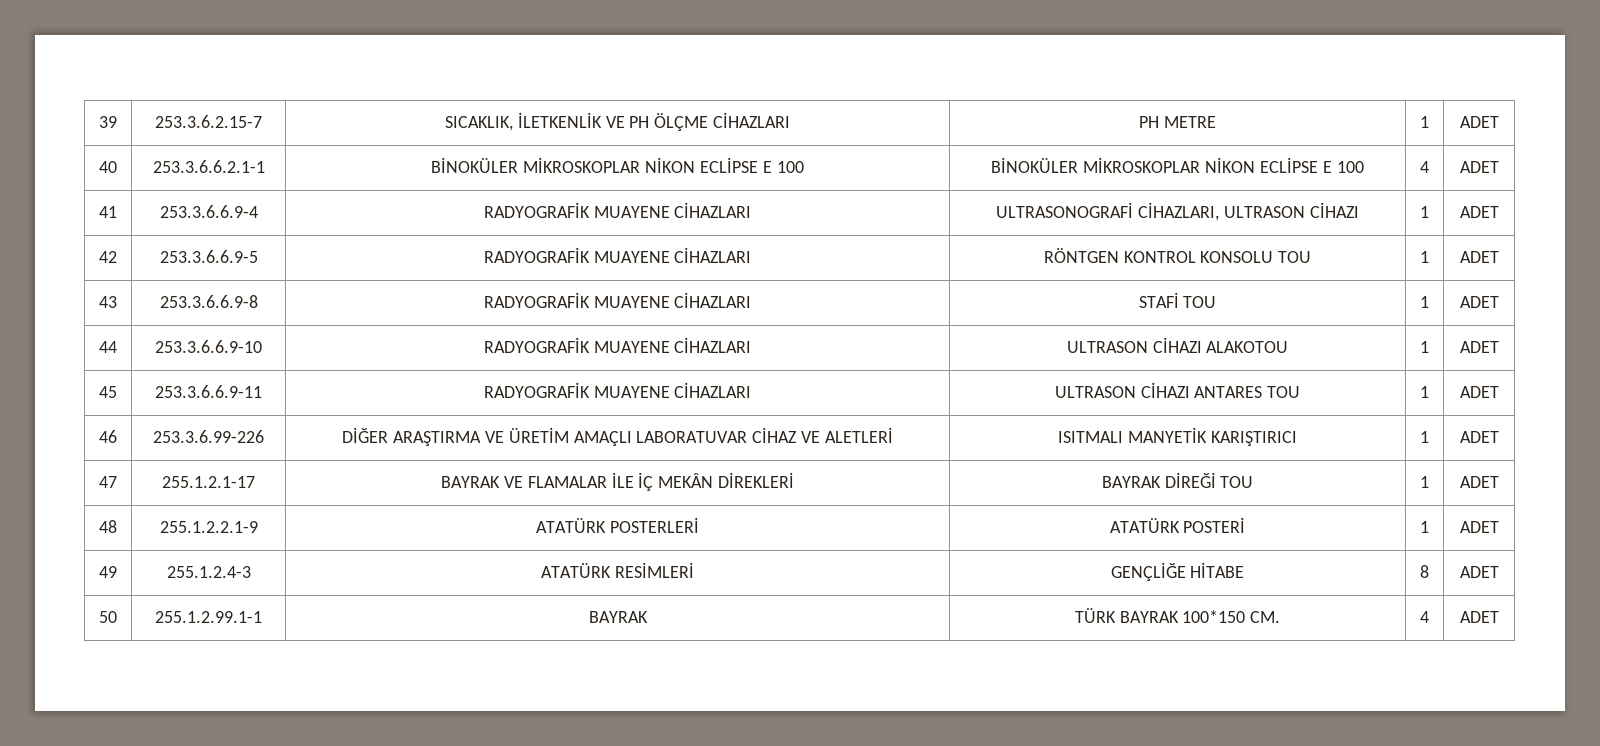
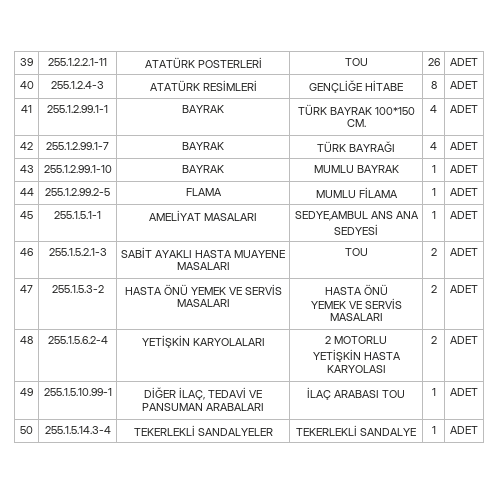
[155,115,262,128] [444,112,791,131] [1139,116,1216,128] [1420,116,1429,128] [1459,116,1499,128] [99,161,117,173] [152,160,265,173] [431,157,804,173] [991,157,1364,173] [1420,161,1429,173] [1459,161,1499,173] [99,206,117,218] [159,205,258,218] [483,202,752,218] [996,202,1359,221] [1420,206,1429,218] [1459,206,1499,218] [99,251,117,263] [159,250,258,263] [483,247,752,263] [1043,248,1312,263] [1420,251,1429,263] [1459,251,1499,263] [99,296,117,308] [159,295,258,308] [483,292,752,308] [1138,292,1217,308] [1420,296,1429,308] [1459,296,1499,308] [99,341,117,353] [155,340,262,353] [483,337,752,353] [1066,337,1289,353] [1420,341,1429,353] [1459,341,1499,353] [99,386,117,398] [155,385,262,398] [483,382,752,398] [1054,382,1301,398] [1420,386,1429,398] [1459,386,1499,398] [99,430,117,443] [153,430,264,443] [342,427,893,446] [1058,427,1297,446] [1420,431,1429,443] [1459,431,1499,443] [99,476,117,488] [162,476,255,488] [440,472,795,491] [1101,472,1254,488] [1420,476,1429,488] [1459,476,1499,488] [99,520,117,533] [159,521,258,533] [536,517,699,533] [1109,517,1246,533] [1420,521,1429,533] [1459,521,1499,533] [99,566,117,578] 253.3.6.2.15-7 | SICAKLIK, İLETKENLİK VE PH ÖLÇME CİHAZLARI | PH METRE | 1 | ADET // 40 | 253.3.6.6.2.1-1 | BİNOKÜLER MİKROSKOPLAR NİKON ECLİPSE E 100 | BİNOKÜLER MİKROSKOPLAR NİKON ECLİPSE E 100 | 4 | ADET // 41 | 253.3.6.6.9-4 | RADYOGRAFİK MUAYENE CİHAZLARI | ULTRASONOGRAFİ CİHAZLARI, ULTRASON CİHAZI | 1 | ADET // 42 | 253.3.6.6.9-5 | RADYOGRAFİK MUAYENE CİHAZLARI | RÖNTGEN KONTROL KONSOLU TOU | 1 | ADET // 43 | 253.3.6.6.9-8 | RADYOGRAFİK MUAYENE CİHAZLARI | STAFİ TOU | 1 | ADET // 44 | 253.3.6.6.9-10 | RADYOGRAFİK MUAYENE CİHAZLARI | ULTRASON CİHAZI ALAKOTOU | 1 | ADET // 45 | 253.3.6.6.9-11 | RADYOGRAFİK MUAYENE CİHAZLARI | ULTRASON CİHAZI ANTARES TOU | 1 | ADET // 46 | 253.3.6.99-226 | DİĞER ARAŞTIRMA VE ÜRETİM AMAÇLI LABORATUVAR CİHAZ VE ALETLERİ | ISITMALI MANYETİK KARIŞTIRICI | 1 | ADET // 47 | 255.1.2.1-17 | BAYRAK VE FLAMALAR İLE İÇ MEKÂN DİREKLERİ | BAYRAK DİREĞİ TOU | 1 | ADET // 48 | 255.1.2.2.1-9 | ATATÜRK POSTERLERİ | ATATÜRK POSTERİ | 1 | ADET // 49 -> [48,58,107,66] [144,57,262,68] [344,58,368,66] [427,58,440,66] [450,58,478,66] [19,81,34,89] 255.1.2.2.1-11 | ATATÜRK POSTERLERİ | TOU | 26 | ADET // 40
[99,611,117,623] 50 -> [21,105,32,113] 41
(1499, 617) none -> [20,142,33,150] [46,142,109,150] [182,142,224,150] [317,141,395,152] [430,142,437,150] [450,142,478,150] [19,165,34,173] [43,165,112,173] [182,165,224,173] [313,165,399,173] [431,165,436,173] [450,165,478,173] [19,188,34,196] [45,188,110,196] [185,188,222,196] [315,187,398,198] [431,188,436,196] [450,188,478,196] [20,211,33,219] [54,211,101,219] [149,210,257,221] [294,211,419,221] [334,224,378,235] [431,211,436,219] [450,211,478,219] [20,248,33,256] [48,248,107,256] [121,247,285,258] [176,262,230,270] [344,248,368,256] [430,248,437,256] [450,248,478,256] [20,285,33,293] [51,285,104,293] [124,284,282,295] [176,299,230,307] [324,284,388,295] [310,298,402,309] [329,313,383,321] [430,285,437,293] [450,285,478,293] [20,336,33,344] [47,336,108,344] [141,335,265,348] [325,336,387,344] [312,349,401,362] [326,365,386,373] [430,336,437,344] [450,336,478,344] [20,388,33,396] [43,388,112,396] [144,387,262,400] [142,403,264,411] [307,387,405,400] [431,388,436,396] [450,388,478,396] [20,426,33,434] [44,426,111,434] [133,425,273,436] [296,425,416,436] [431,426,436,434] [450,426,478,434] // 42 | 255.1.2.99.1-7 | BAYRAK | TÜRK BAYRAĞI | 4 | ADET // 43 | 255.1.2.99.1-10 | BAYRAK | MUMLU BAYRAK | 1 | ADET // 44 | 255.1.2.99.2-5 | FLAMA | MUMLU FİLAMA | 1 | ADET // 45 | 255.1.5.1-1 | AMELİYAT MASALARI | SEDYE,AMBUL ANS ANA SEDYESİ | 1 | ADET // 46 | 255.1.5.2.1-3 | SABİT AYAKLI HASTA MUAYENE MASALARI | TOU | 2 | ADET // 47 | 255.1.5.3-2 | HASTA ÖNÜ YEMEK VE SERVİS MASALARI | HASTA ÖNÜ // YEMEK VE SERVİS MASALARI | 2 | ADET // 48 | 255.1.5.6.2-4 | YETİŞKİN KARYOLALARI | 2 MOTORLU // YETİŞKİN HASTA KARYOLASI | 2 | ADET // 49 | 255.1.5.10.99-1 | DİĞER İLAÇ, TEDAVİ VE PANSUMAN ARABALARI | İLAÇ ARABASI TOU | 1 | ADET // 50 | 255.1.5.14.3-4 | TEKERLEKLİ SANDALYELER | TEKERLEKLİ SANDALYE | 1 | ADET

